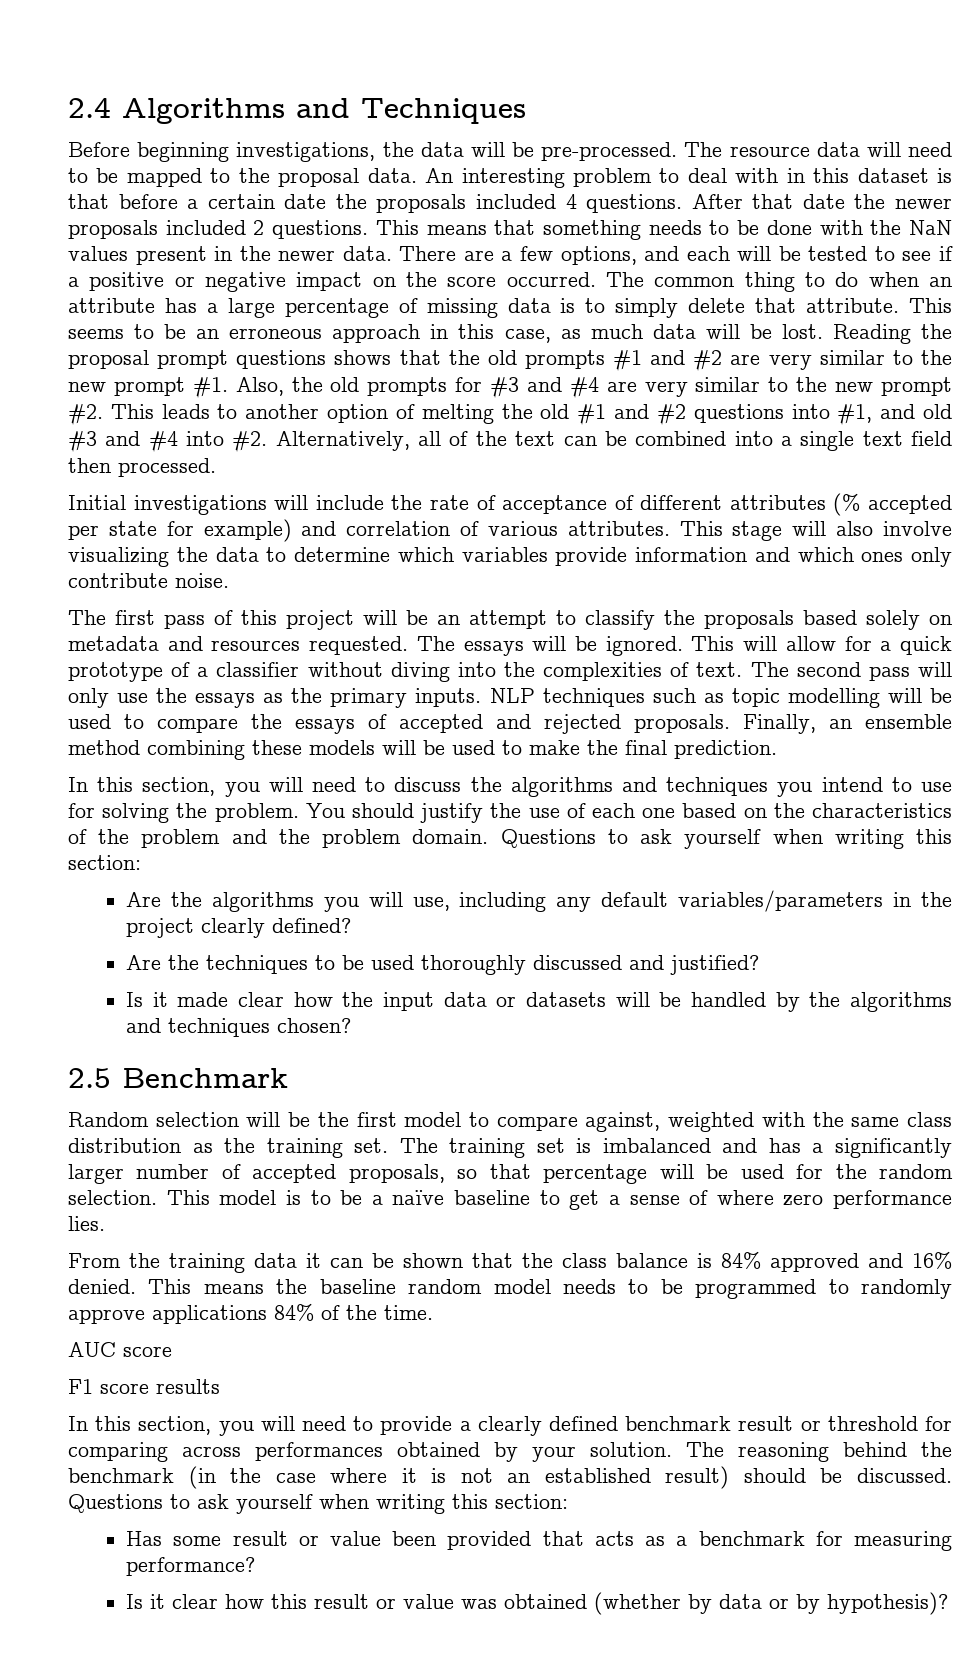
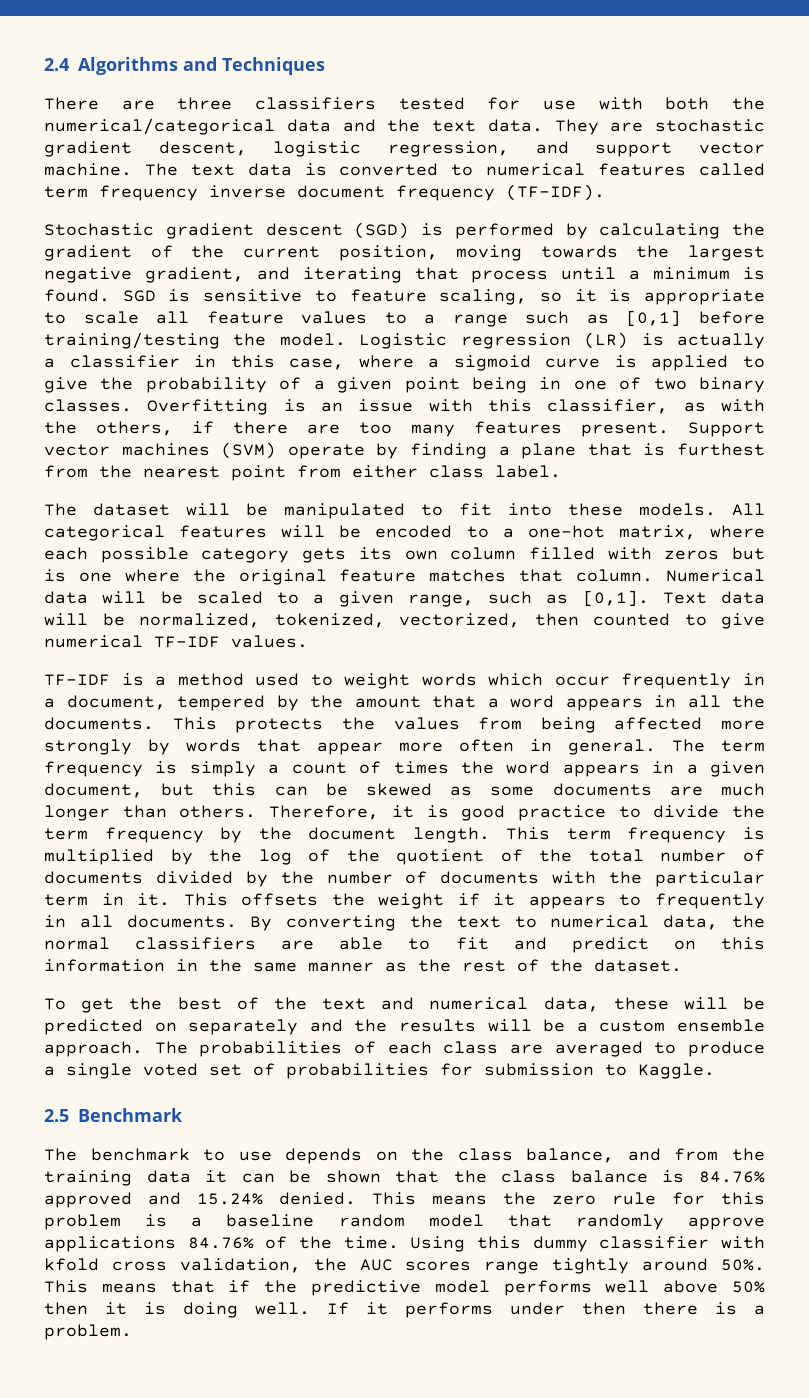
[68,142,952,162] [68,168,952,188] [68,194,952,213] [68,220,952,240] [68,246,953,265] [68,272,953,292] [68,298,953,318] [68,324,952,344] [68,350,952,372] [68,377,952,399] [68,404,953,426] [68,431,953,453] [68,458,216,477] [68,493,953,516] [68,519,952,542] [68,547,952,567] [68,573,229,588] [68,610,952,630] [68,636,952,656] [68,662,952,682] [68,688,953,708] [68,714,952,734] [68,740,777,760] [68,777,953,797] [68,803,953,823] [68,829,953,849] [68,855,141,870] [126,890,952,912] [126,918,352,938] [126,955,760,975] [126,992,953,1012] [126,1018,352,1037] [68,1068,288,1088] [68,1112,952,1132] [68,1138,953,1158] [68,1164,953,1184] [68,1190,952,1210] [68,1216,105,1231] [68,1253,121,1268] Before beginning investigations, the data will be pre-processed. The resource data will need to be mapped to the proposal data. An interesting problem to deal with in this dataset is that before a certain date the proposals included 4 questions. After that date the newer proposals included 2 questions. This means that something needs to be done with the NaN values present in the newer data. There are a few options, and each will be tested to see if a positive or negative impact on the score occurred. The common thing to do when an attribute has a large percentage of missing data is to simply delete that attribute. This seems to be an erroneous approach in this case, as much data will be lost. Reading the proposal prompt questions shows that the old prompts #1 and #2 are very similar to the new prompt #1. Also, the old prompts for #3 and #4 are very similar to the new prompt #2. This leads to another option of melting the old #1 and #2 questions into #1, and old #3 and #4 into #2. Alternatively, all of the text can be combined into a single text field then processed. // Initial investigations will include the rate of acceptance of different attributes (% accepted per state for example) and correlation of various attributes. This stage will also involve visualizing the data to determine which variables provide information and which ones only contribute noise. // The first pass of this project will be an attempt to classify the proposals based solely on metadata and resources requested. The essays will be ignored. This will allow for a quick prototype of a classifier without diving into the complexities of text. The second pass will only use the essays as the primary inputs. NLP techniques such as topic modelling will be used to compare the essays of accepted and rejected proposals. Finally, an ensemble method combining these models will be used to make the final prediction. // In this section, you will need to discuss the algorithms and techniques you intend to use for solving the problem. You should justify the use of each one based on the characteristics of the problem and the problem domain. Questions to ask yourself when writing this section: // Are the algorithms you will use, including any default variables/parameters in the project clearly defined? // Are the techniques to be used thoroughly discussed and justified? // Is it made clear how the input data or datasets will be handled by the algorithms and techniques chosen? // 2.5 Benchmark // Random selection will be the first model to compare against, weighted with the same class distribution as the training set. The training set is imbalanced and has a significantly larger number of accepted proposals, so that percentage will be used for the random selection. This model is to be a naïve baseline to get a sense of where zero performance lies. // From -> [44,97,765,110] [44,118,765,135] [44,141,765,157] [44,163,766,176] [44,184,605,201] [44,222,765,239] [44,245,765,261] [44,267,766,283] [44,289,766,305] [44,310,765,327] [44,332,766,349] [44,355,765,371] [44,377,765,393] [44,399,765,415] [44,421,765,437] [44,442,766,459] [44,465,561,481] [44,503,765,519] [44,525,765,541] [44,547,765,563] [44,569,766,585] [44,590,765,607] [44,613,765,629] [44,635,308,648] [44,673,765,689] [44,695,765,711] [44,717,765,733] [44,739,765,755] [44,761,765,777] [44,783,765,798] [44,805,766,821] [44,827,765,843] [44,849,765,865] [44,871,766,887] [44,893,765,909] [44,915,765,931] [44,937,765,953] [44,959,682,972] [44,997,765,1013] [44,1019,766,1035] [44,1041,765,1057] [44,1063,715,1079] [44,1108,183,1122] [44,1148,719,1164] There are three classifiers tested for use with both the numerical/categorical data and the text data. They are stochastic gradient descent, logistic regression, and support vector machine. The text data is converted to numerical features called term frequency inverse document frequency (TF-IDF). // Stochastic gradient descent (SGD) is performed by calculating the gradient of the current position, moving towards the largest negative gradient, and iterating that process until a minimum is found. SGD is sensitive to feature scaling, so it is appropriate to scale all feature values to a range such as [0,1] before training/testing the model. Logistic regression (LR) is actually a classifier in this case, where a sigmoid curve is applied to give the probability of a given point being in one of two binary classes. Overfitting is an issue with this classifier, as with the others, if there are too many features present. Support vector machines (SVM) operate by finding a plane that is furthest from the nearest point from either class label. // The dataset will be manipulated to fit into these models. All categorical features will be encoded to a one-hot matrix, where each possible category gets its own column filled with zeros but is one where the original feature matches that column. Numerical data will be scaled to a given range, such as [0,1]. Text data will be normalized, tokenized, vectorized, then counted to give numerical TF-IDF values. // TF-IDF is a method used to weight words which occur frequently in a document, tempered by the amount that a word appears in all the documents. This protects the values from being affected more strongly by words that appear more often in general. The term frequency is simply a count of times the word appears in a given document, but this can be skewed as some documents are much longer than others. Therefore, it is good practice to divide the term frequency by the document length. This term frequency is multiplied by the log of the quotient of the total number of documents divided by the number of documents with the particular term in it. This offsets the weight if it appears to frequently in all documents. By converting the text to numerical data, the normal classifiers are able to fit and predict on this information in the same manner as the rest of the dataset. // To get the best of the text and numerical data, these will be predicted on separately and the results will be a custom ensemble approach. The probabilities of each class are averaged to produce a single voted set of probabilities for submission to Kaggle. // 2.5 Benchmark // The benchmark to use depends on the class balance, and from
[721,1251,761,1269] 84% -> [698,1171,765,1183] 84.76%
[912,1251,952,1269] 16% -> [197,1193,263,1205] 15.24%
[319,1279,849,1299] baseline random model needs to be programmed to -> [552,1192,765,1205] [44,1214,552,1230] zero rule for this problem is a baseline random model that
[274,1303,314,1321] 84% -> [187,1237,254,1249] 84.76%
[68,1342,172,1357] [68,1379,220,1394] [68,1416,953,1436] [68,1442,952,1462] [68,1466,953,1489] [68,1494,568,1514] [126,1531,953,1551] [126,1557,256,1576] [126,1592,949,1615] // AUC score // F1 score results // In this section, you will need to provide a clearly defined benchmark result or threshold for comparing across performances obtained by your solution. The reasoning behind the benchmark (in the case where it is not an established result) should be discussed. Questions to ask yourself when writing this section: // Has some result or value been provided that acts as a benchmark for measuring performance? // Is it clear how this result or value was obtained (whether by data or by hypothesis)? -> [410,1236,765,1252] [44,1258,766,1274] [44,1280,765,1296] [44,1302,765,1318] [44,1324,132,1340] Using this dummy classifier with kfold cross validation, the AUC scores range tightly around 50%. This means that if the predictive model performs well above 50% then it is doing well. If it performs under then there is a problem.

